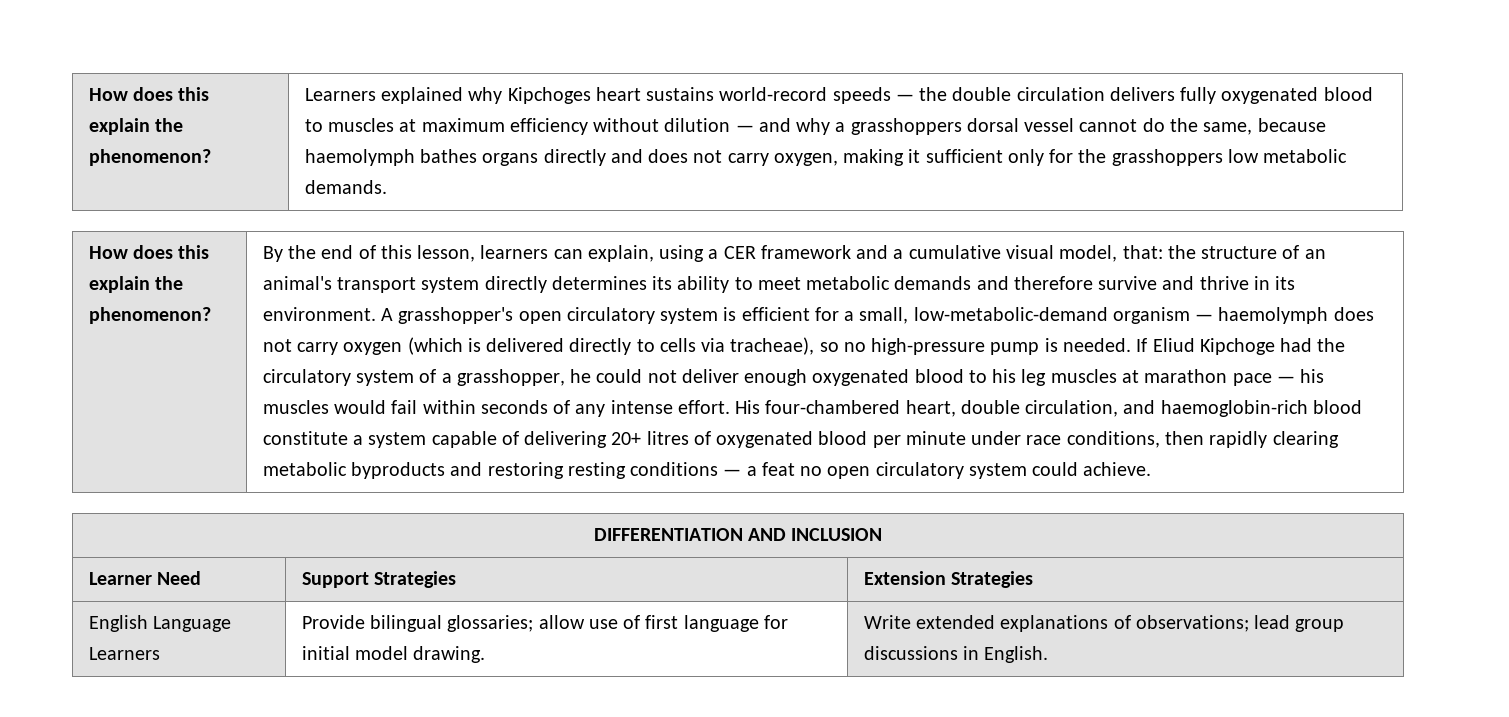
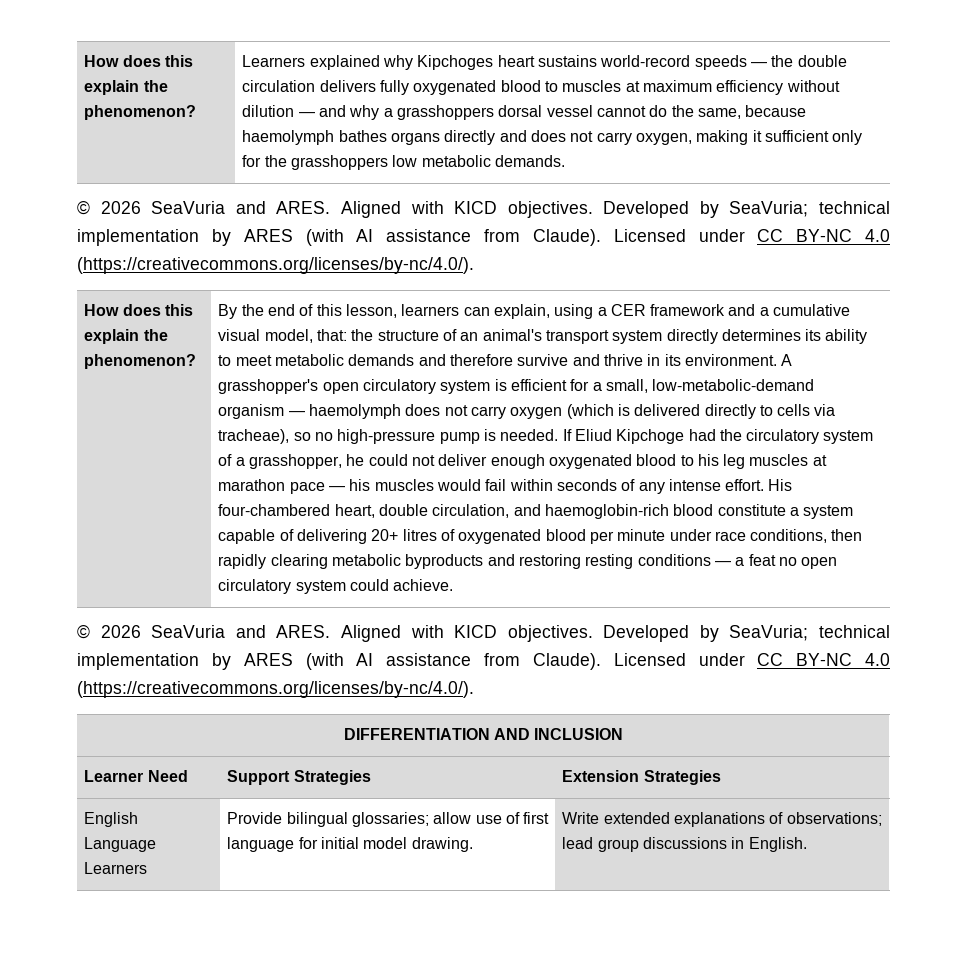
(387, 187) none -> [77,200,891,218] [77,229,891,246] [77,257,474,274] // © 2026 SeaVuria and ARES. Aligned with KICD objectives. Developed by SeaVuria; technical implementation by ARES (with AI assistance from Claude). Licensed under CC BY-NC 4.0 (https://creativecommons.org/licenses/by-nc/4.0/).
(1152, 469) none -> [77,624,891,642] [77,653,891,670] [77,681,474,698] // © 2026 SeaVuria and ARES. Aligned with KICD objectives. Developed by SeaVuria; technical implementation by ARES (with AI assistance from Claude). Licensed under CC BY-NC 4.0 (https://creativecommons.org/licenses/by-nc/4.0/).

